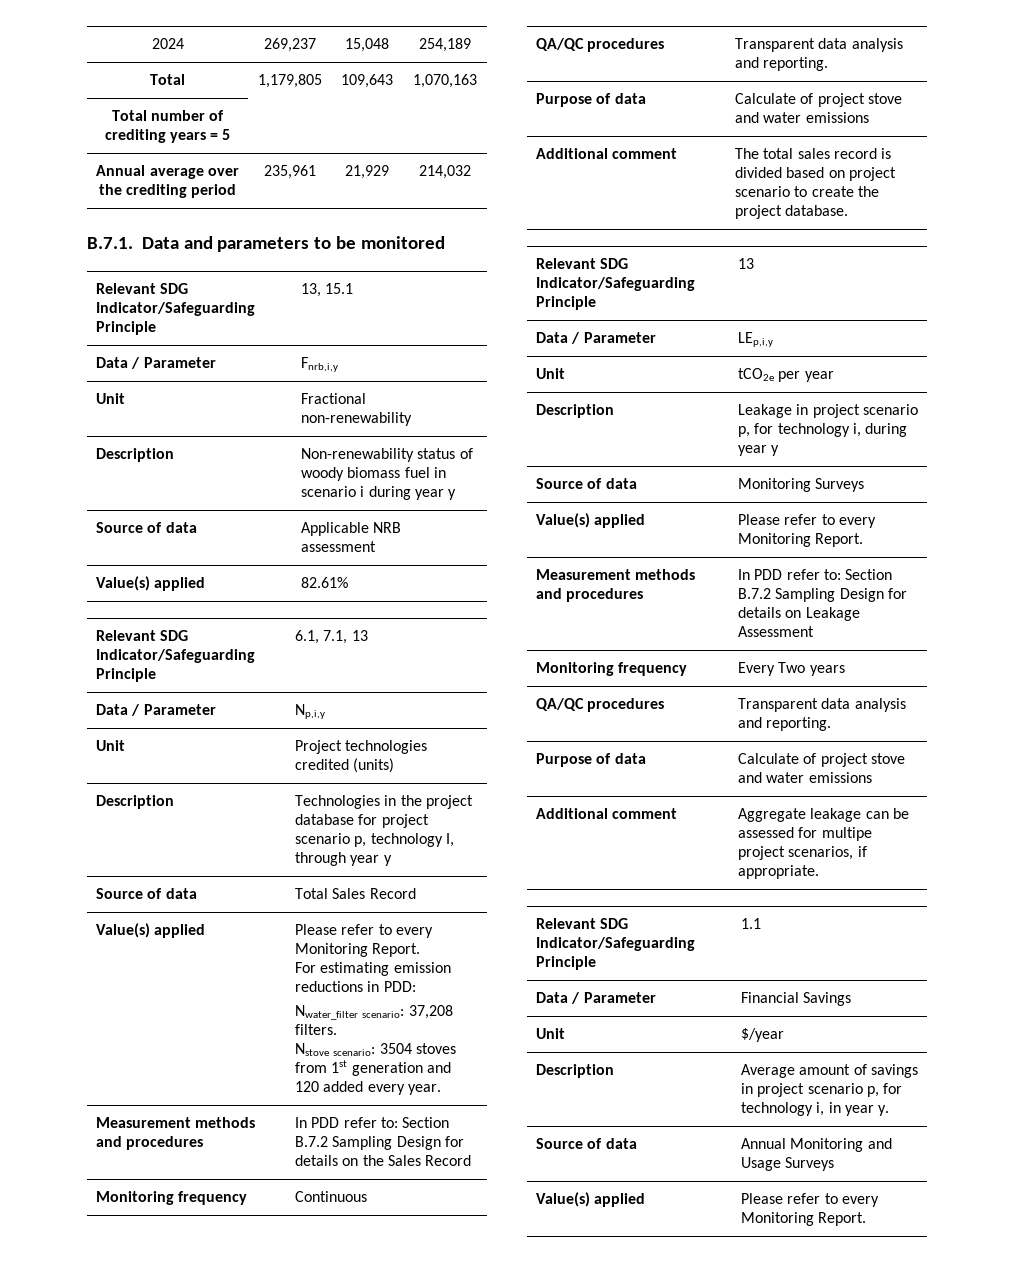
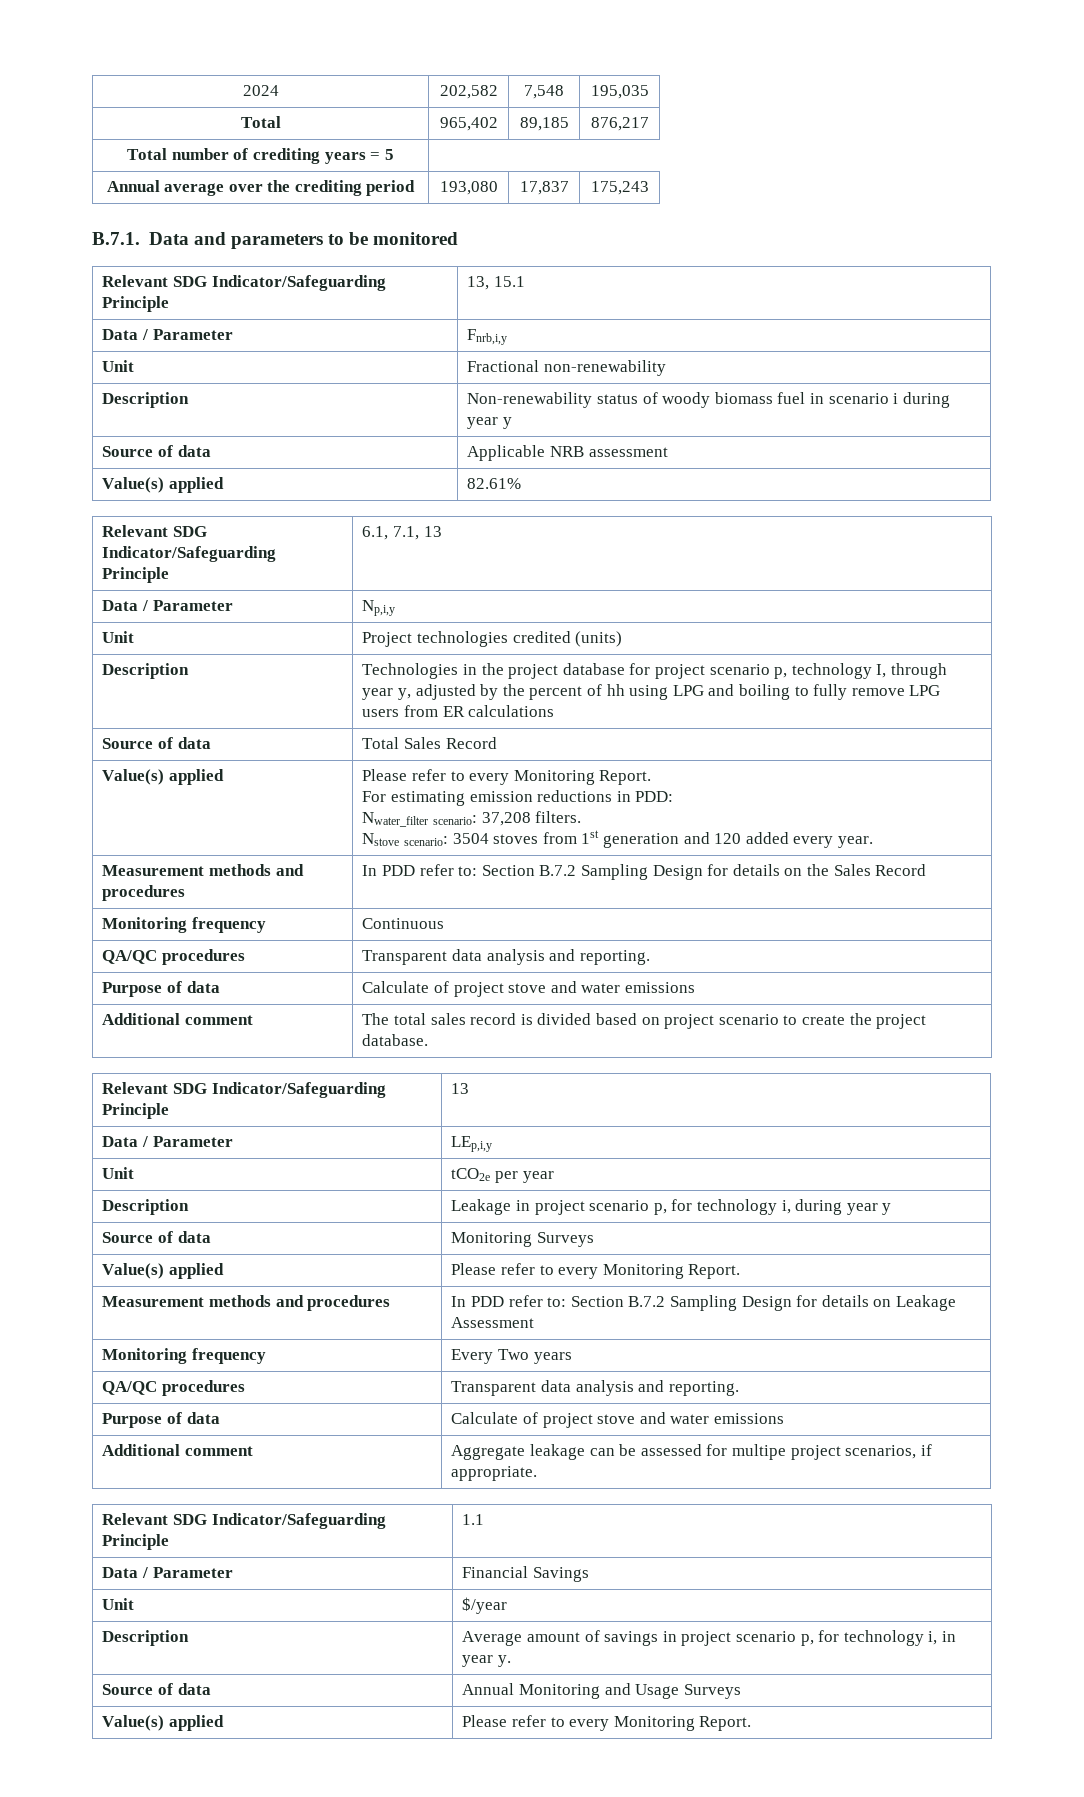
[263,38,316,52] [345,38,389,52] [418,38,471,52] [150,74,185,85] [257,74,322,88] [341,74,393,88] [412,74,477,88] 269,237 | 15,048 | 254,189 // Total | 1,179,805 | 109,643 | 1,070,163 -> [439,85,498,99] [524,85,564,99] [590,85,649,99] [240,116,281,128] [439,117,498,131] [519,117,569,131] [590,117,649,131] 202,582 | 7,548 | 195,035 // Total | 965,402 | 89,185 | 876,217
[263,165,316,179] [345,165,389,179] [418,165,471,179] 235,961 | 21,929 | 214,032 -> [439,181,498,195] [519,181,569,195] [590,181,649,195] 193,080 | 17,837 | 175,243
[383,855,392,866] y -> [398,684,941,700] [362,705,555,717] y, adjusted by the percent of hh using LPG and boiling to fully remove LPG users from ER calculations

